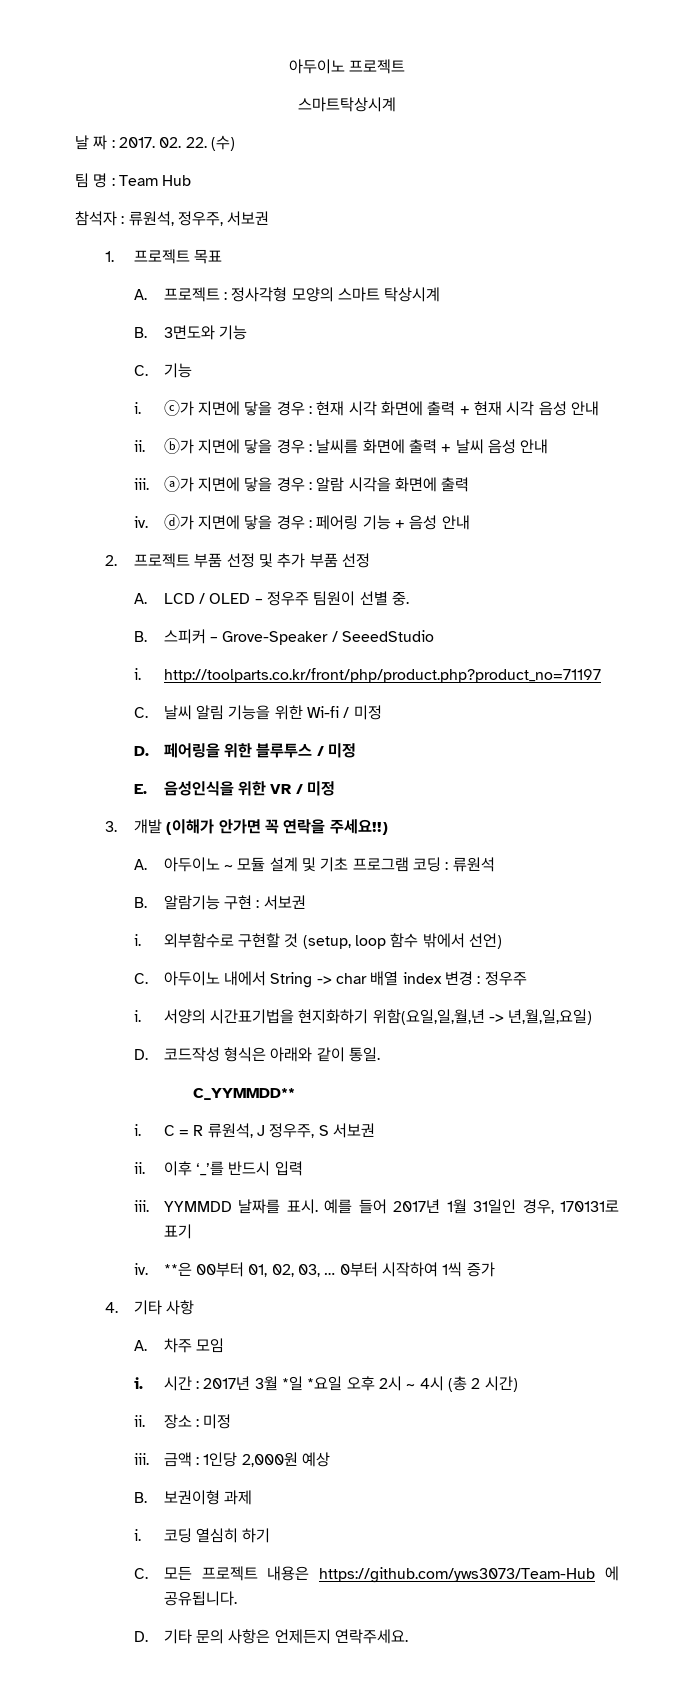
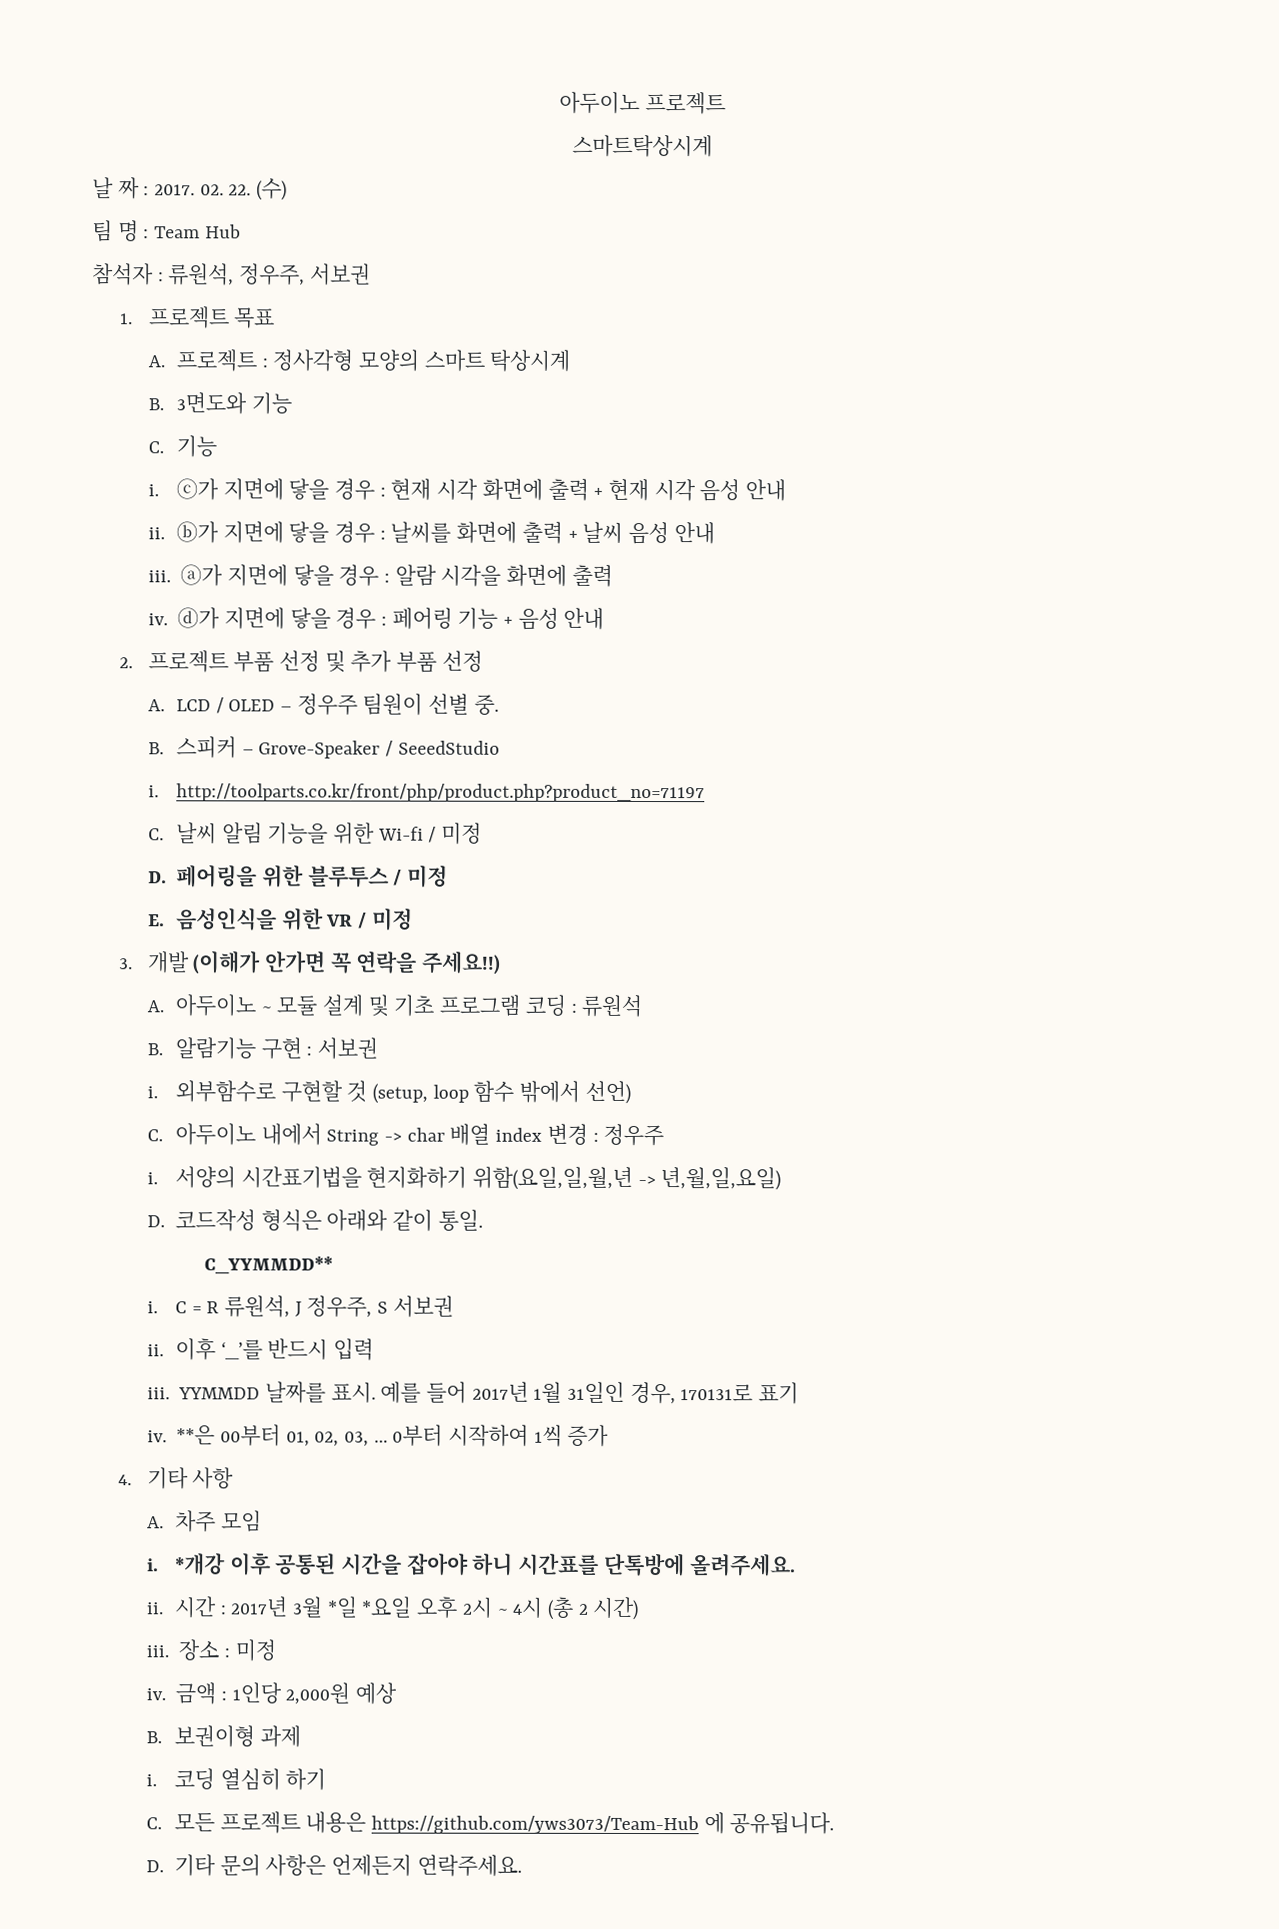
(144, 1383) none -> [175,1552,796,1577] [145,1602,163,1615] *개강 이후 공통된 시간을 잡아야 하니 시간표를 단톡방에 올려주세요. // ii.
[134,1415,146,1427] ii. -> [145,1645,169,1658] iii.
[134,1453,150,1465] iii. -> [145,1688,166,1701] iv.

